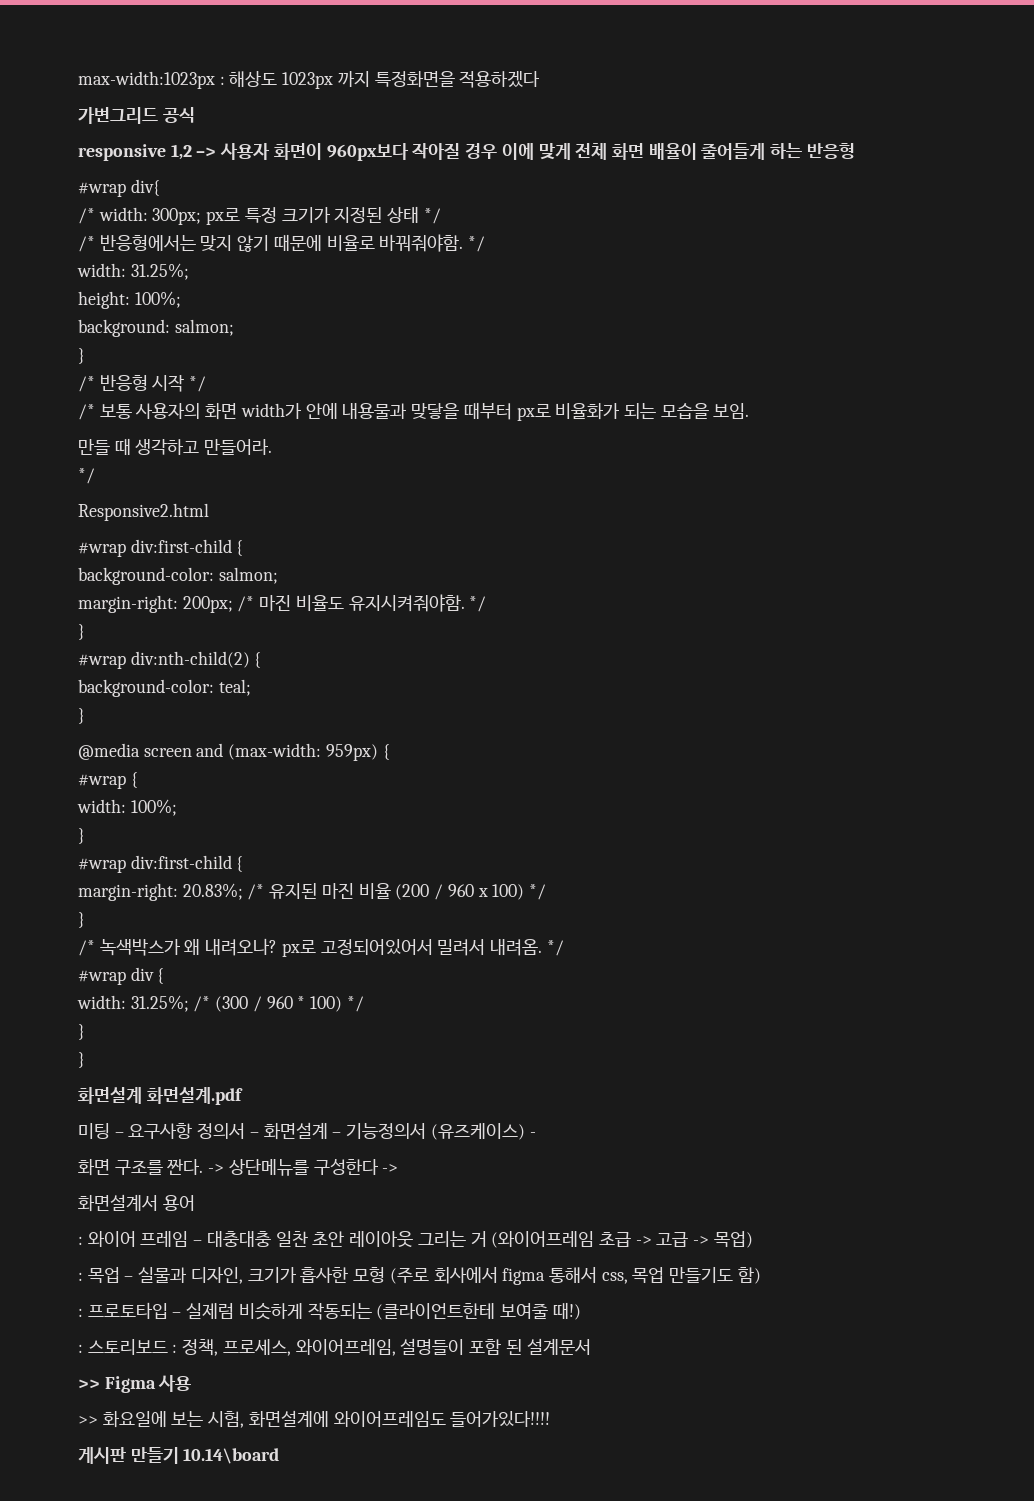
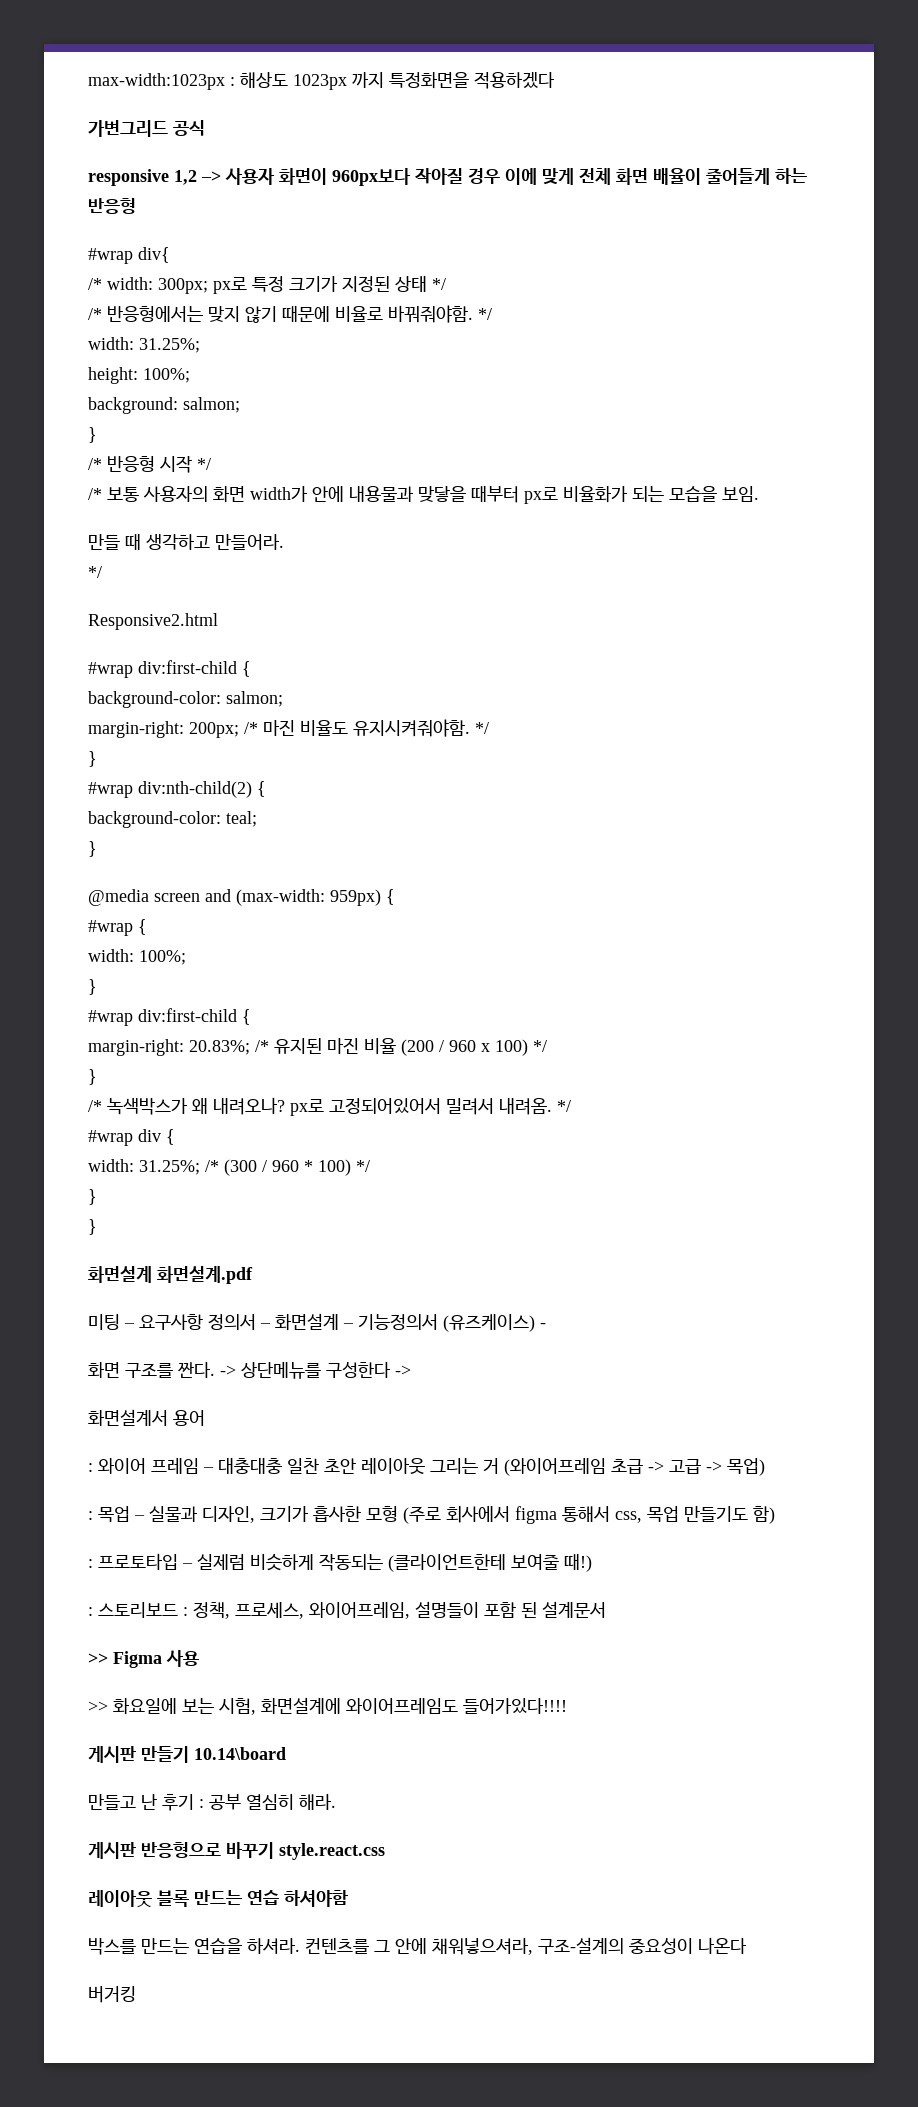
(280, 1456) none -> [88,1794,336,1811] [88,1842,385,1860] [88,1890,348,1907] [88,1937,747,1955] [88,1986,136,2003] // 만들고 난 후기 : 공부 열심히 해라. // 게시판 반응형으로 바꾸기 style.react.css // 레이아웃 블록 만드는 연습 하셔야함 // 박스를 만드는 연습을 하셔라. 컨텐츠를 그 안에 채워넣으셔라, 구조-설계의 중요성이 나온다 // 버거킹

